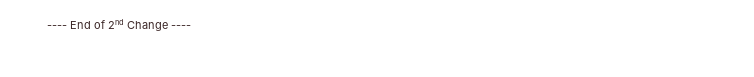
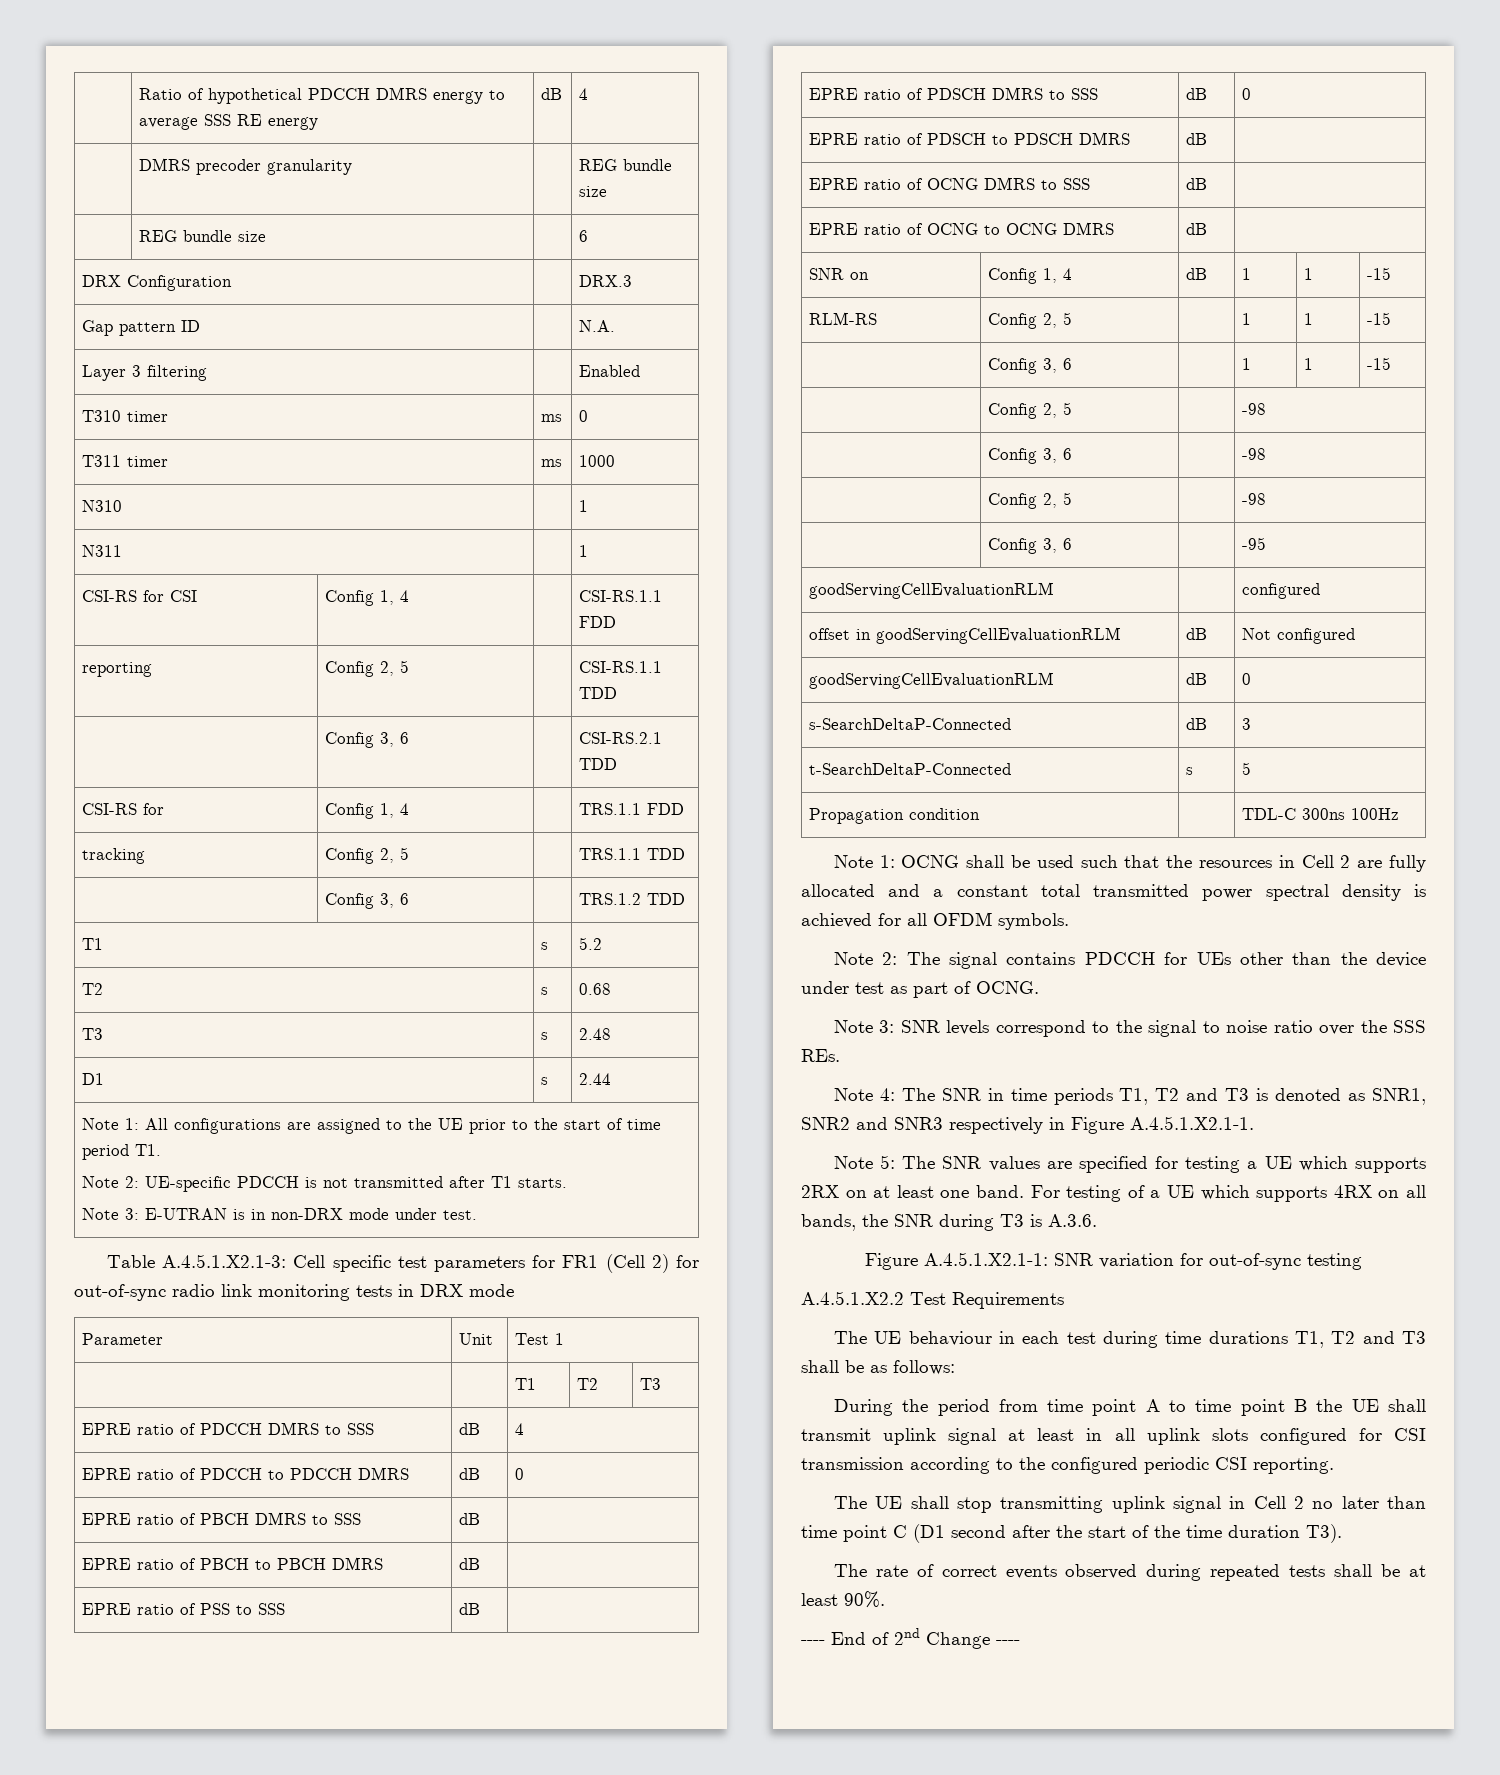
(47, 27) none -> [138,87,505,104] [138,114,318,130] [540,88,562,100] [578,88,588,100] [138,158,352,175] [578,159,672,171] [578,186,607,197] [138,230,266,242] [578,230,588,242] [81,275,232,291] [578,275,632,287] [81,320,200,336] [578,320,615,332] [81,365,207,381] [578,365,640,377] [81,410,168,422] [540,414,562,422] [578,410,588,422] [81,455,168,467] [540,459,562,467] [578,455,615,467] [81,500,122,512] [578,500,588,512] [81,545,122,557] [578,545,588,557] [81,590,197,602] [324,590,409,606] [578,590,662,602] [578,616,616,628] [81,662,152,677] [324,660,409,677] [578,661,662,673] [578,687,617,699] [324,732,409,748] [578,732,662,744] [578,758,617,770] [81,803,164,815] [324,803,409,819] [578,803,684,815] [81,848,145,864] [324,847,409,864] [578,848,685,860] [324,893,409,909] [578,893,685,905] [81,938,103,950] [540,942,548,950] [578,937,602,950] [81,983,103,995] [540,987,548,995] [578,983,611,995] [81,1028,103,1040] [540,1032,548,1040] [578,1028,611,1040] [81,1073,104,1085] [540,1077,548,1085] [578,1073,611,1085] [81,1118,661,1134] [81,1144,161,1160] [81,1176,567,1192] [81,1208,477,1220] [106,1254,700,1273] [74,1284,514,1301] [81,1333,163,1345] [458,1333,493,1345] [514,1333,564,1345] [514,1378,536,1390] [576,1378,598,1390] [639,1378,661,1390] [81,1422,374,1435] [458,1423,480,1435] [514,1423,524,1435] [81,1467,409,1480] [458,1468,480,1480] [514,1468,524,1480] [81,1512,361,1525] [458,1513,480,1525] [81,1557,383,1570] [458,1558,480,1570] [81,1603,285,1615] [458,1603,480,1615] [808,87,1098,100] [1185,88,1207,100] [1241,88,1251,100] [808,132,1130,145] [1185,133,1207,145] [808,177,1090,190] [1185,178,1207,190] [808,222,1114,235] [1185,223,1207,235] [808,268,869,280] [987,268,1072,284] [1185,268,1207,280] [1241,268,1251,280] [1303,268,1313,280] [1366,267,1391,280] [808,312,877,325] [987,312,1072,329] [1241,313,1251,325] [1303,313,1313,325] [1366,312,1391,325] [987,358,1072,374] [1241,358,1251,370] [1303,358,1313,370] [1366,357,1391,370] [987,402,1072,419] [1241,403,1266,415] [987,448,1072,464] [1241,448,1266,460] [987,492,1072,509] [1241,493,1266,505] [987,538,1072,554] [1241,537,1266,550] [808,582,1054,599] [1241,583,1320,599] [808,627,1121,644] [1185,628,1207,640] [1241,628,1355,644] [808,672,1054,689] [1185,673,1207,685] [1241,673,1251,685] [808,718,1011,730] [1185,718,1207,730] [1241,718,1251,730] [808,763,1011,775] [1185,767,1193,775] [1241,762,1251,775] [808,808,980,824] [1241,808,1399,820] [833,855,1426,872] [801,884,1426,901] [801,912,1069,930] [833,952,1426,969] [801,981,1039,998] [833,1020,1426,1037] [801,1049,840,1062] [833,1088,1426,1105] [801,1116,1254,1134] [833,1155,1426,1173] [801,1185,1426,1202] [801,1214,1097,1231] [865,1252,1362,1270] [801,1291,1064,1309] [833,1331,1426,1348] [801,1360,955,1375] [833,1399,1426,1416] [801,1428,1426,1445] [801,1457,1334,1474] [833,1496,1426,1513] [801,1524,1342,1543] [833,1564,1426,1581] [801,1591,885,1608] | Ratio of hypothetical PDCCH DMRS energy to average SSS RE energy | dB | 4 // | DMRS precoder granularity | | REG bundle size // | REG bundle size | | 6 // DRX Configuration | | DRX.3 // Gap pattern ID | | N.A. // Layer 3 filtering | | Enabled // T310 timer | ms | 0 // T311 timer | ms | 1000 // N310 | | 1 // N311 | | 1 // CSI-RS for CSI | Config 1, 4 | | CSI-RS.1.1 FDD // reporting | Config 2, 5 | | CSI-RS.1.1 TDD // | Config 3, 6 | | CSI-RS.2.1 TDD // CSI-RS for | Config 1, 4 | | TRS.1.1 FDD // tracking | Config 2, 5 | | TRS.1.1 TDD // | Config 3, 6 | | TRS.1.2 TDD // T1 | s | 5.2 // T2 | s | 0.68 // T3 | s | 2.48 // D1 | s | 2.44 // Note 1: All configurations are assigned to the UE prior to the start of time period T1. // Note 2: UE-specific PDCCH is not transmitted after T1 starts. // Note 3: E-UTRAN is in non-DRX mode under test. // Table A.4.5.1.X2.1-3: Cell specific test parameters for FR1 (Cell 2) for out-of-sync radio link monitoring tests in DRX mode // Parameter | Unit | Test 1 // | | T1 | T2 | T3 // EPRE ratio of PDCCH DMRS to SSS | dB | 4 // EPRE ratio of PDCCH to PDCCH DMRS | dB | 0 // EPRE ratio of PBCH DMRS to SSS | dB | // EPRE ratio of PBCH to PBCH DMRS | dB | // EPRE ratio of PSS to SSS | dB | // EPRE ratio of PDSCH DMRS to SSS | dB | 0 // EPRE ratio of PDSCH to PDSCH DMRS | dB | // EPRE ratio of OCNG DMRS to SSS | dB | // EPRE ratio of OCNG to OCNG DMRS | dB | // SNR on | Config 1, 4 | dB | 1 | 1 | -15 // RLM-RS | Config 2, 5 | | 1 | 1 | -15 // | Config 3, 6 | | 1 | 1 | -15 // | Config 2, 5 | | -98 // | Config 3, 6 | | -98 // | Config 2, 5 | | -98 // | Config 3, 6 | | -95 // goodServingCellEvaluationRLM | | configured // offset in goodServingCellEvaluationRLM | dB | Not configured // goodServingCellEvaluationRLM | dB | 0 // s-SearchDeltaP-Connected | dB | 3 // t-SearchDeltaP-Connected | s | 5 // Propagation condition | | TDL-C 300ns 100Hz // Note 1: OCNG shall be used such that the resources in Cell 2 are fully allocated and a constant total transmitted power spectral density is achieved for all OFDM symbols. // Note 2: The signal contains PDCCH for UEs other than the device under test as part of OCNG. // Note 3: SNR levels correspond to the signal to noise ratio over the SSS REs. // Note 4: The SNR in time periods T1, T2 and T3 is denoted as SNR1, SNR2 and SNR3 respectively in Figure A.4.5.1.X2.1-1. // Note 5: The SNR values are specified for testing a UE which supports 2RX on at least one band. For testing of a UE which supports 4RX on all bands, the SNR during T3 is A.3.6. // Figure A.4.5.1.X2.1-1: SNR variation for out-of-sync testing // A.4.5.1.X2.2 Test Requirements // The UE behaviour in each test during time durations T1, T2 and T3 shall be as follows: // During the period from time point A to time point B the UE shall transmit uplink signal at least in all uplink slots configured for CSI transmission according to the configured periodic CSI reporting. // The UE shall stop transmitting uplink signal in Cell 2 no later than time point C (D1 second after the start of the time duration T3). // The rate of correct events observed during repeated tests shall be at least 90%. //

